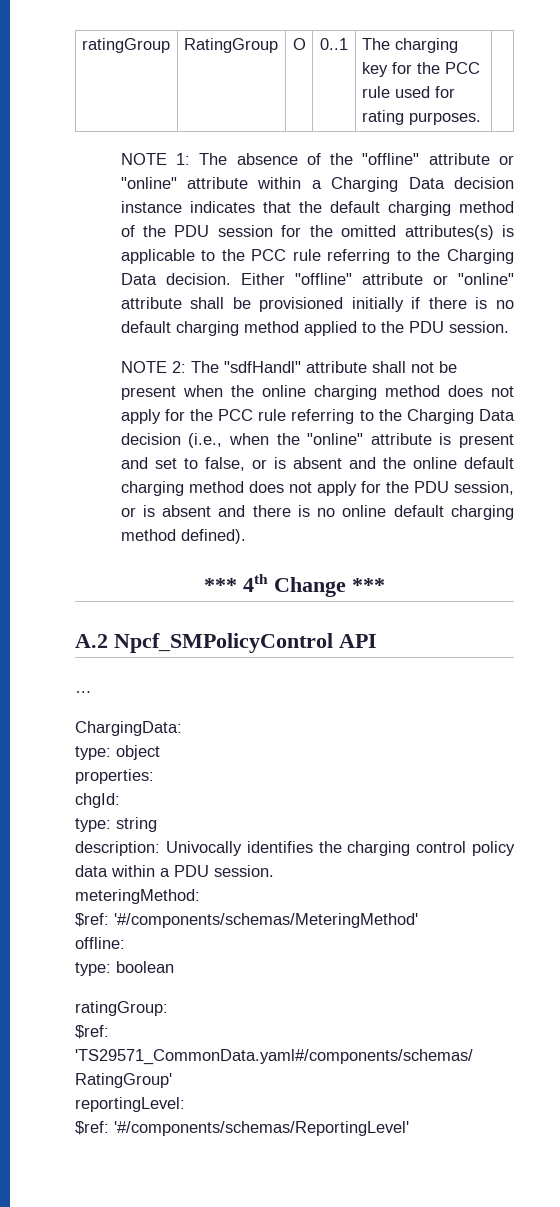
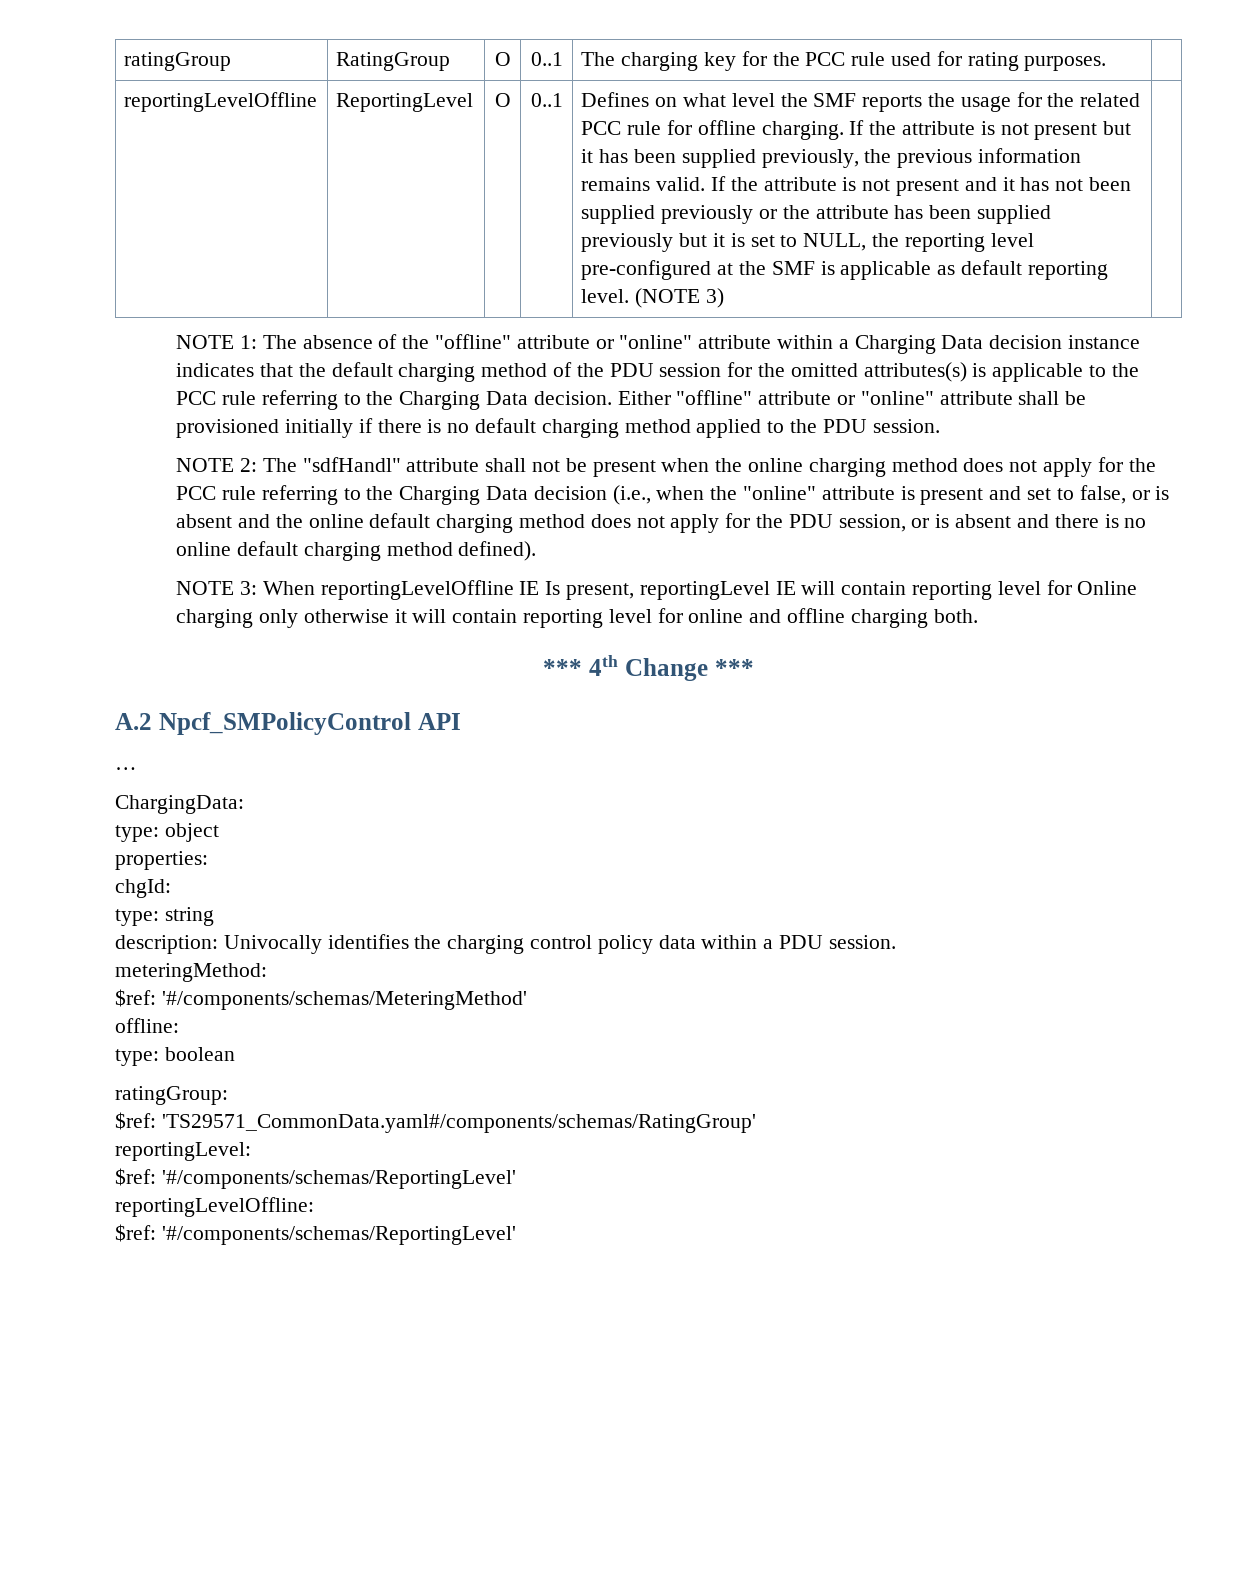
(481, 118) none -> [124,92,318,112] [336,93,474,112] [494,93,511,107] [530,93,563,107] [581,92,1141,112] [581,120,1132,140] [581,148,1082,168] [581,176,1132,196] [581,205,1052,224] [581,233,1034,252] [581,260,1108,280] [581,288,724,308] // reportingLevelOffline | ReportingLevel | O | 0..1 | Defines on what level the SMF reports the usage for the related PCC rule for offline charging. If the attribute is not present but it has been supplied previously, the previous information remains valid. If the attribute is not present and it has not been supplied previously or the attribute has been supplied previously but it is set to NULL, the reporting level pre-configured at the SMF is applicable as default reporting level. (NOTE 3) |
(246, 536) none -> [176,580,1138,600] [176,608,978,628] // NOTE 3: When reportingLevelOffline IE Is present, reportingLevel IE will contain reporting level for Online charging only otherwise it will contain reporting level for online and offline charging both.
(409, 1128) none -> [115,1197,314,1217] [115,1224,516,1245] // reportingLevelOffline: // $ref: '#/components/schemas/ReportingLevel'

